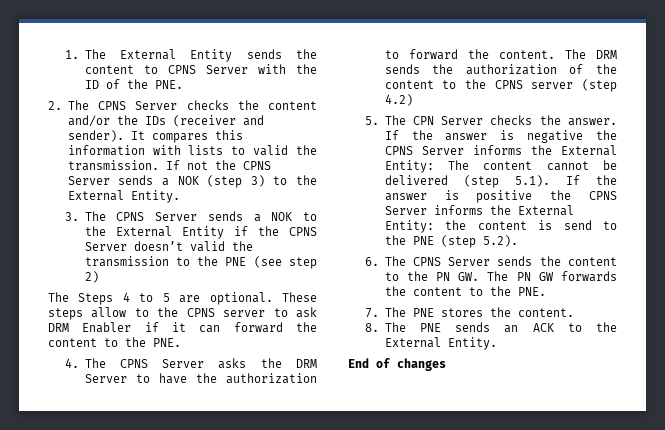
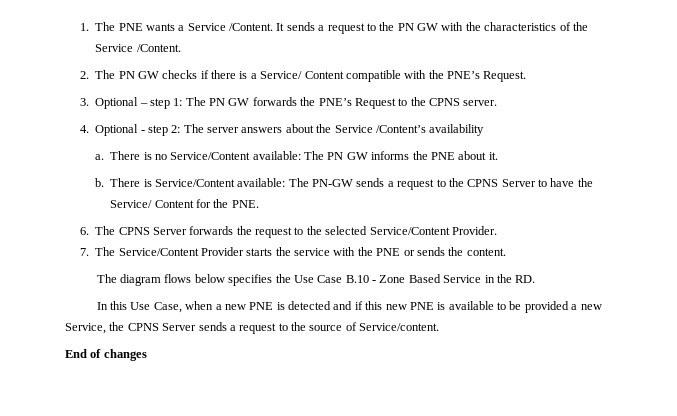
[120,49,318,62] [84,64,317,74] [84,79,183,89] [48,100,317,110] [67,115,264,127] [67,130,243,143] [67,145,317,156] [67,160,208,171] External Entity sends the content to CPNS Server with the ID of the PNE. // 2. The CPNS Server checks the content and/or the IDs (receiver and sender). It compares this information with lists to valid the transmission. If not -> [118,22,588,34] [95,44,181,52] [79,70,527,82] [79,97,498,109] [79,124,485,136] [94,151,498,160] [94,178,593,190] [110,199,259,208] [79,226,497,238] [79,247,506,256] [96,274,536,286] [96,301,602,313] [65,323,106,334] PNE wants a Service /Content. It sends a request to the PN GW with the characteristics of the Service /Content. // 2. The PN GW checks if there is a Service/ Content compatible with the PNE’s Request. // 3. Optional – step 1: The PN GW forwards the PNE’s Request to the CPNS server. // 4. Optional - step 2: The server answers about the Service /Content’s availability // a. There is no Service/Content available: The PN GW informs the PNE about it. // b. There is Service/Content available: The PN-GW sends a request to the CPNS Server to have the Service/ Content for the PNE. // 6. The CPNS Server forwards the request to the selected Service/Content Provider. // 7. The Service/Content Provider starts the service with the PNE or sends the content. // The diagram flows below specifies the Use Case B.10 - Zone Based Service in the RD. // In this Use Case, when a new PNE is detected and if this new PNE is available to be provided a new Service,
[177,175,317,188] [67,190,180,203] [64,211,317,222] [84,226,317,239] [84,241,253,252] [84,256,317,269] [84,271,99,283] [48,292,317,305] [48,307,317,320] [48,322,317,333] [48,337,181,347] [64,358,317,369] [84,373,317,384] [384,49,617,60] [384,64,617,75] [384,79,617,92] [384,94,413,106] [364,115,617,126] [384,130,617,143] [384,145,617,156] [384,160,617,173] [384,175,617,188] [384,190,617,203] [384,205,574,216] [384,220,617,233] [384,235,518,248] [364,256,617,266] [384,271,617,282] [384,286,546,296] [364,307,574,318] [364,322,617,333] [384,337,497,350] NOK (step 3) to the External Entity. // 3. The CPNS Server sends a NOK to the External Entity if the CPNS Server doesn’t valid the transmission to the PNE (see step 2) // The Steps 4 to 5 are optional. These steps allow to the CPNS server to ask DRM Enabler if it can forward the content to the PNE. // 4. The CPNS Server asks the DRM Server to have the authorization to forward the content. The DRM sends the authorization of the content to the CPNS server (step 4.2) // 5. The CPN Server checks the answer. If the answer is negative the CPNS Server informs the External Entity: The content cannot be delivered (step 5.1). If the answer is positive the CPNS Server informs the External Entity: the content is send to the PNE (step 5.2). // 6. The CPNS Server sends the content to the PN GW. The PN GW forwards the content to the PNE. // 7. The PNE stores the content. // 8. The PNE sends an ACK to the External Entity. -> [239,322,440,334] request to the source of Service/content.

